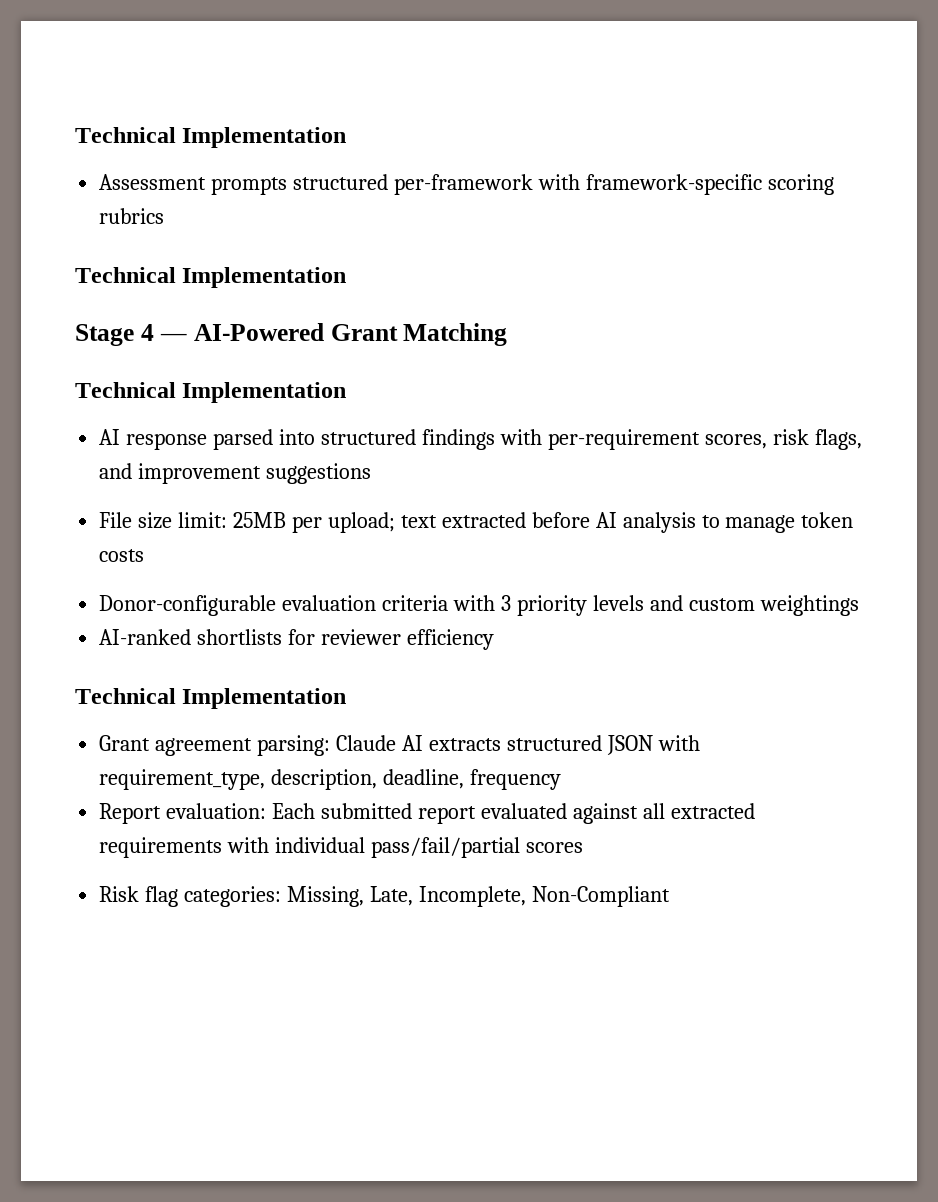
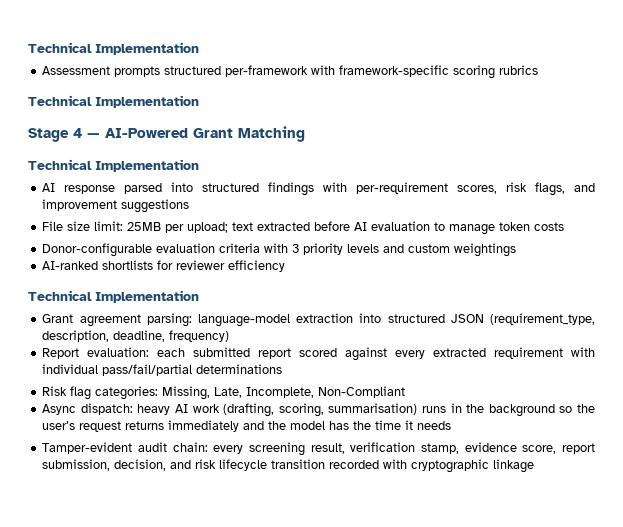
[622,512,696,533] analysis -> [371,221,431,231] evaluation
[336,735,700,755] [99,769,266,790] Claude AI extracts structured JSON with requirement_type, -> [197,313,595,327] language-model extraction into structured JSON (requirement_type,
[470,769,562,790] frequency -> [169,330,230,342] frequency)
[272,803,316,819] Each -> [157,348,186,357] each
[480,803,755,824] [99,837,223,858] evaluated against all extracted requirements -> [299,347,564,361] scored against every extracted requirement
[525,842,583,853] scores -> [196,364,283,374] determinations
(670, 896) none -> [42,403,596,417] [42,420,452,432] [42,442,596,456] [42,459,535,473] // Async dispatch: heavy AI work (drafting, scoring, summarisation) runs in the background so the user’s request returns immediately and the model has the time it needs // Tamper-evident audit chain: every screening result, verification stamp, evidence score, report submission, decision, and risk lifecycle transition recorded with cryptographic linkage

